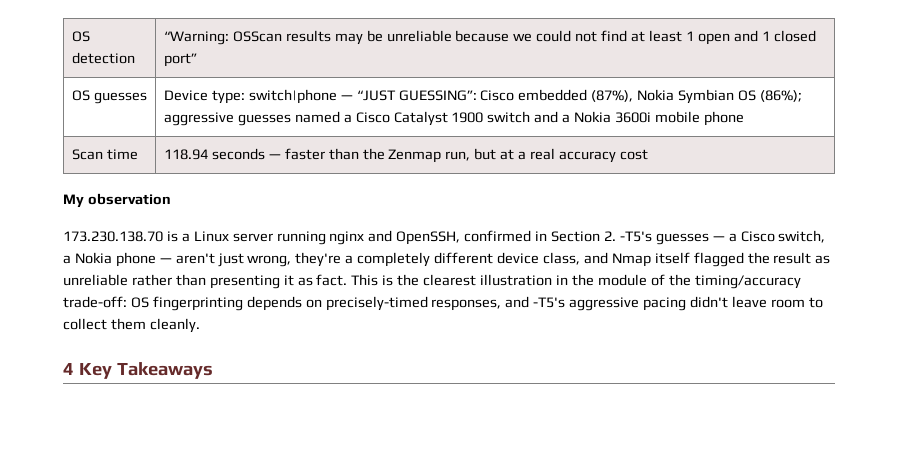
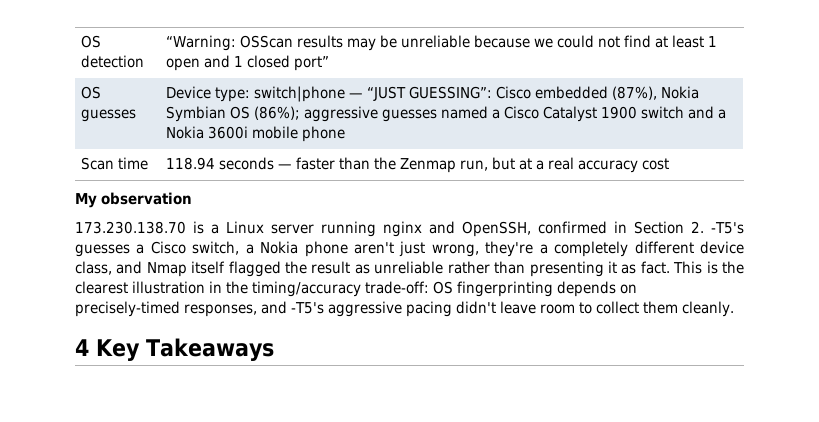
[712,236,725,241] — -> (130, 250) none
[159,258,172,263] — -> (348, 249) none
[597,274,691,286] module of the -> (248, 287) none

